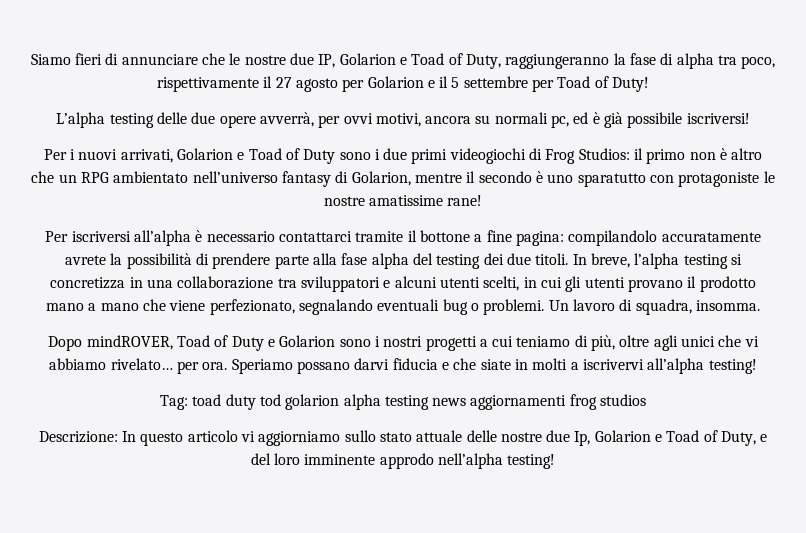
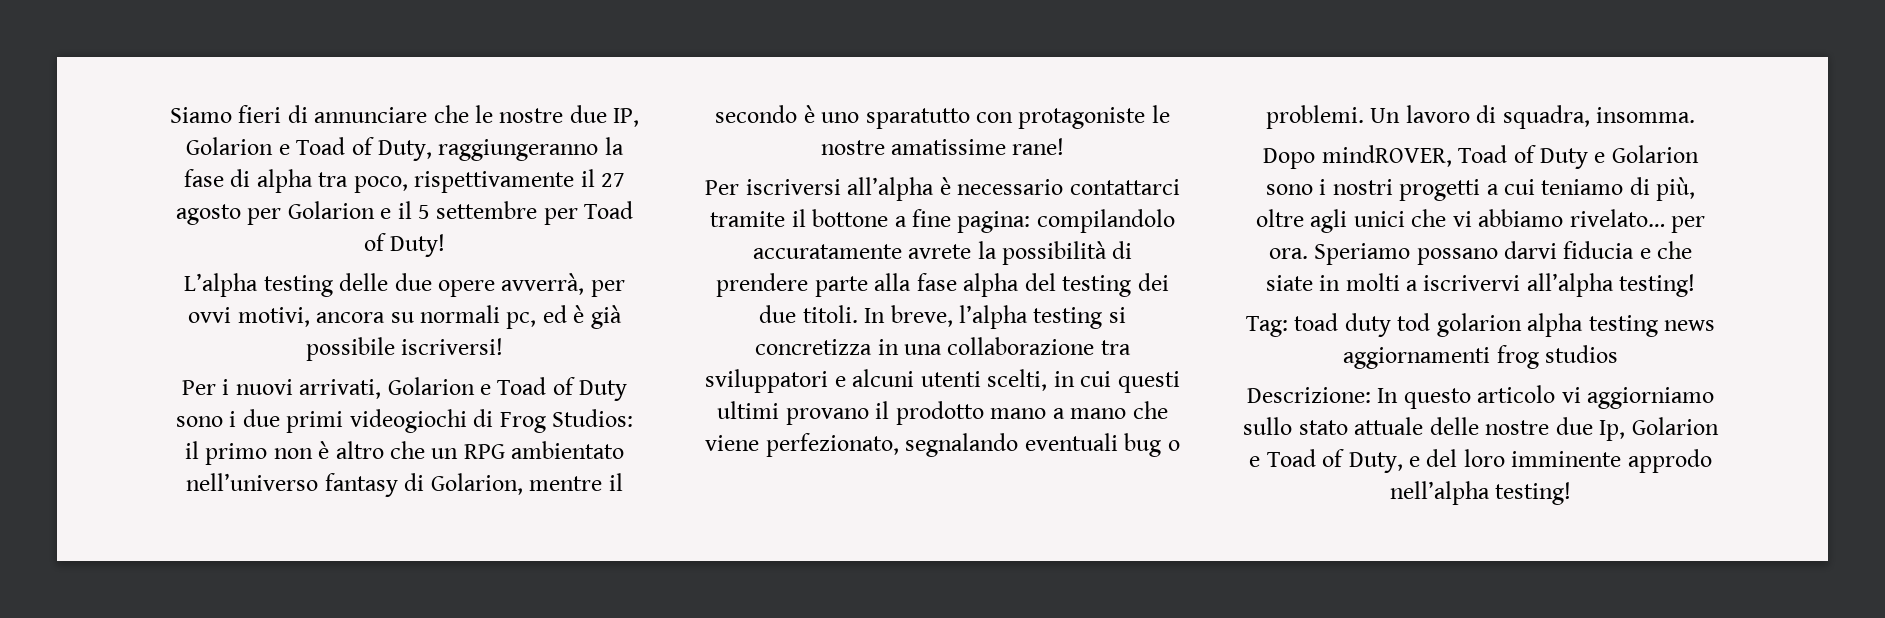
[565,276,625,292] gli utenti -> [1117,371,1180,393] [717,401,780,419] questi ultimi

